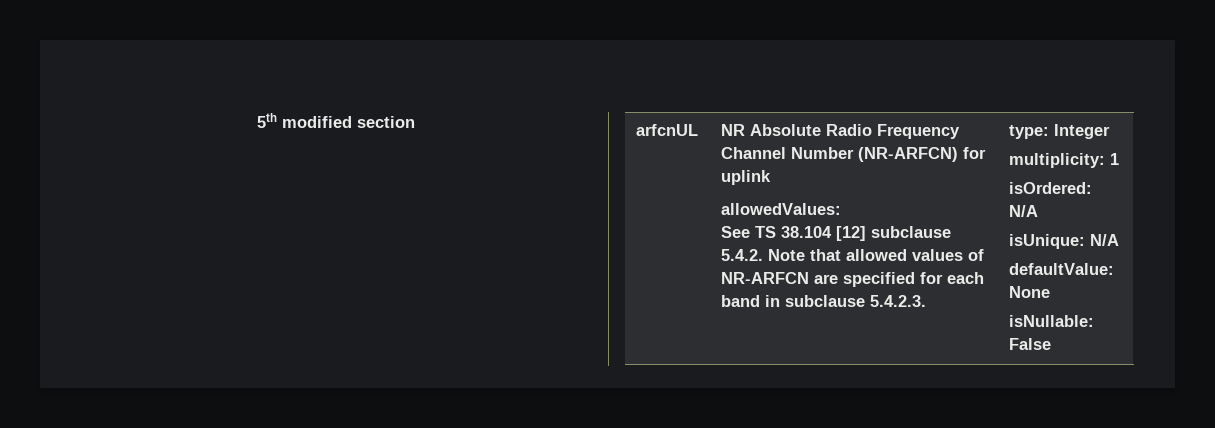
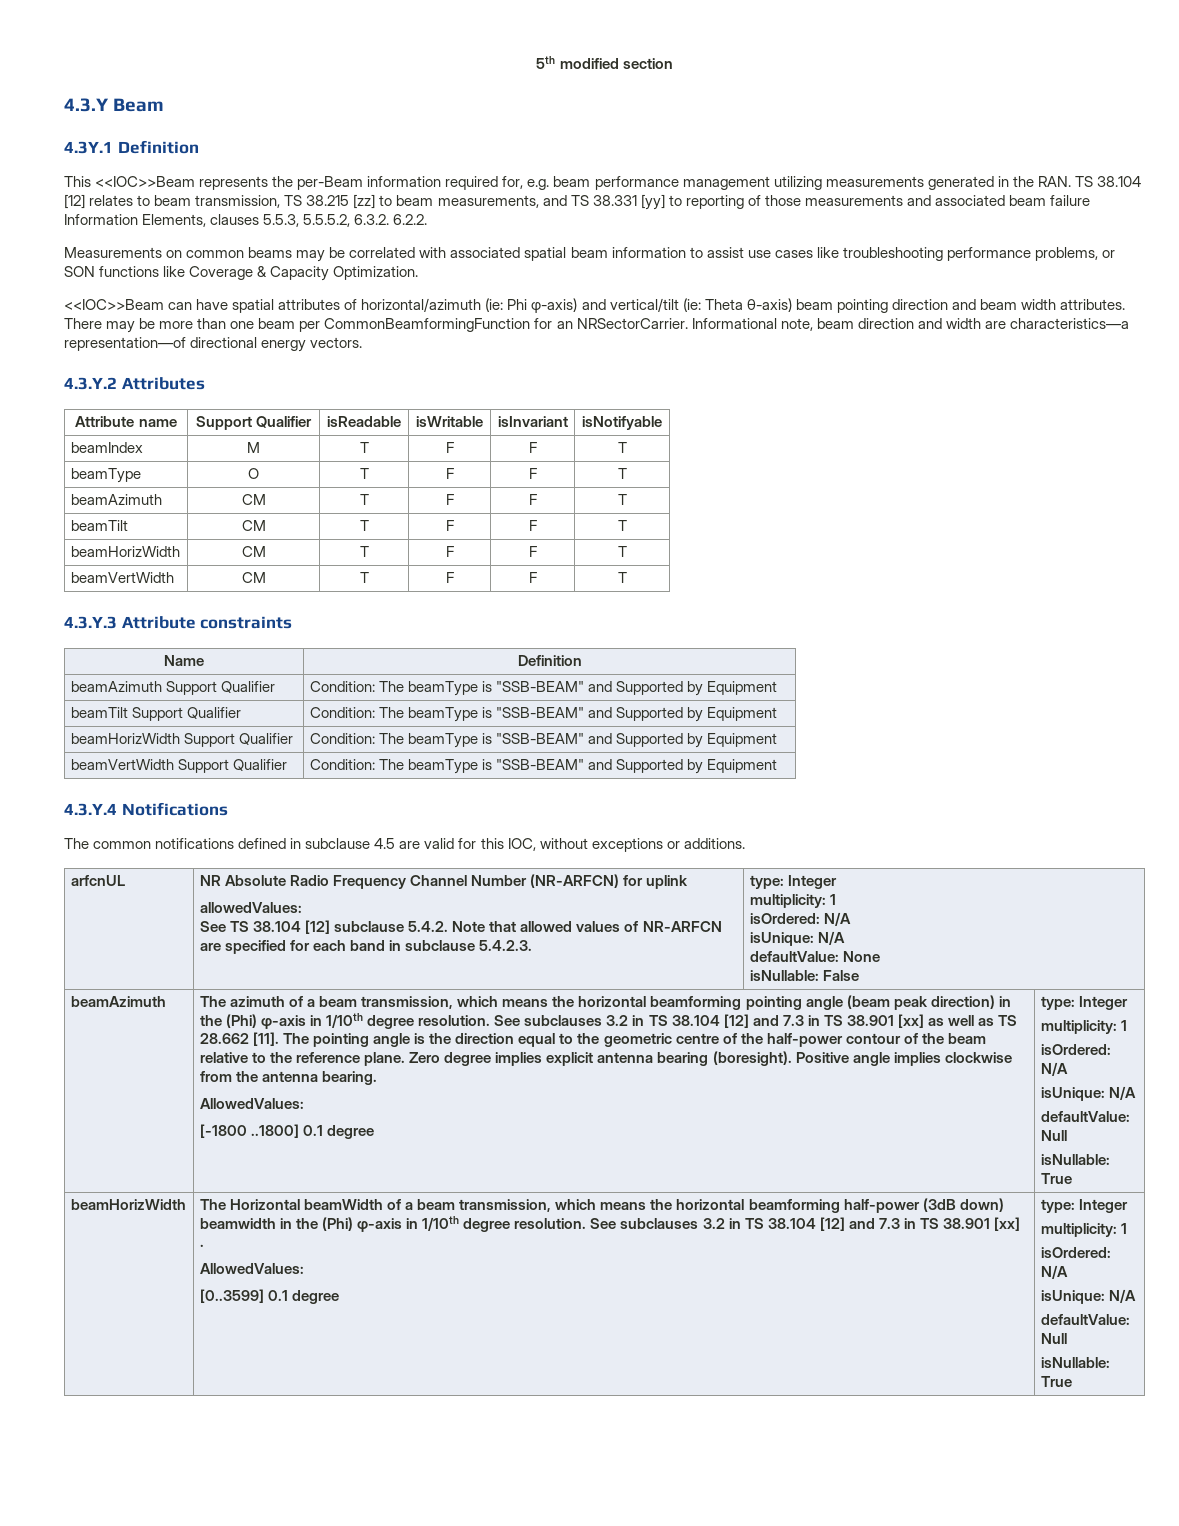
(415, 122) none -> [64,98,165,112] [64,140,199,154] [64,176,1141,190] [64,194,1091,210] [64,214,428,227] [64,247,1115,262] [64,266,419,281] [64,298,1126,313] [64,318,1129,333] [64,337,363,352] [64,377,205,390] [75,416,177,427] [195,416,313,430] [327,416,401,427] [416,416,483,427] [497,416,568,427] [582,416,662,430] [70,442,143,453] [247,442,260,453] [359,442,369,453] [445,442,454,453] [528,442,537,453] [617,442,627,453] [70,468,141,483] [248,468,259,479] [359,468,369,479] [445,468,454,479] [528,468,537,479] [617,468,627,479] [70,494,162,505] [241,494,266,505] [359,494,369,505] [445,494,454,505] [528,494,537,505] [617,494,627,505] [70,520,128,531] [241,520,266,531] [359,520,369,531] [445,520,454,531] [528,520,537,531] [617,520,627,531] [70,546,180,557] [241,546,266,557] [359,546,369,557] [445,546,454,557] [528,546,537,557] [617,546,627,557] [70,572,174,583] [241,572,266,583] [359,572,369,583] [445,572,454,583] [528,572,537,583] [617,572,627,583] [64,616,293,629] [164,655,204,666] [517,655,582,666] [70,681,276,695] [309,681,778,696] [70,707,242,721] [309,707,778,722] [70,733,294,747] [309,733,778,748] [70,759,288,773] [309,759,778,774] [64,802,228,816] [64,838,745,852] // 4.3.Y Beam // 4.3Y.1 Definition // This <<IOC>>Beam represents the per-Beam information required for, e.g. beam performance management utilizing measurements generated in the RAN. TS 38.104 [12] relates to beam transmission, TS 38.215 [zz] to beam measurements, and TS 38.331 [yy] to reporting of those measurements and associated beam failure Information Elements, clauses 5.5.3, 5.5.5.2, 6.3.2. 6.2.2. // Measurements on common beams may be correlated with associated spatial beam information to assist use cases like troubleshooting performance problems, or SON functions like Coverage & Capacity Optimization. // <<IOC>>Beam can have spatial attributes of horizontal/azimuth (ie: Phi φ-axis) and vertical/tilt (ie: Theta θ-axis) beam pointing direction and beam width attributes. There may be more than one beam per CommonBeamformingFunction for an NRSectorCarrier. Informational note, beam direction and width are characteristics—a representation—of directional energy vectors. // 4.3.Y.2 Attributes // Attribute name | Support Qualifier | isReadable | isWritable | isInvariant | isNotifyable // beamIndex | M | T | F | F | T // beamType | O | T | F | F | T // beamAzimuth | CM | T | F | F | T // beamTilt | CM | T | F | F | T // beamHorizWidth | CM | T | F | F | T // beamVertWidth | CM | T | F | F | T // 4.3.Y.3 Attribute constraints // Name | Definition // beamAzimuth Support Qualifier | Condition: The beamType is "SSB-BEAM" and Supported by Equipment // beamTilt Support Qualifier | Condition: The beamType is "SSB-BEAM" and Supported by Equipment // beamHorizWidth Support Qualifier | Condition: The beamType is "SSB-BEAM" and Supported by Equipment // beamVertWidth Support Qualifier | Condition: The beamType is "SSB-BEAM" and Supported by Equipment // 4.3.Y.4 Notifications // The common notifications defined in subclause 4.5 are valid for this IOC, without exceptions or additions.
(1052, 344) none -> [70,996,166,1007] [199,995,1011,1010] [199,1013,1018,1029] [199,1032,986,1047] [199,1051,1012,1066] [199,1071,378,1085] [199,1098,304,1109] [199,1124,375,1139] [1040,996,1129,1010] [1040,1020,1128,1034] [1040,1044,1111,1055] [1040,1062,1068,1076] [1040,1086,1137,1101] [1040,1111,1130,1122] [1040,1130,1067,1141] [1040,1154,1110,1165] [1040,1173,1072,1184] [70,1199,186,1210] [199,1198,1004,1213] [199,1216,1021,1232] [199,1244,204,1247] [199,1263,304,1274] [199,1289,340,1304] [1040,1199,1129,1213] [1040,1223,1128,1237] [1040,1247,1111,1258] [1040,1265,1068,1279] [1040,1289,1137,1304] [1040,1314,1130,1325] [1040,1333,1067,1344] [1040,1357,1110,1368] [1040,1376,1072,1387] // beamAzimuth | The azimuth of a beam transmission, which means the horizontal beamforming pointing angle (beam peak direction) in the (Phi) φ-axis in 1/10th degree resolution. See subclauses 3.2 in TS 38.104 [12] and 7.3 in TS 38.901 [xx] as well as TS 28.662 [11]. The pointing angle is the direction equal to the geometric centre of the half-power contour of the beam relative to the reference plane. Zero degree implies explicit antenna bearing (boresight). Positive angle implies clockwise from the antenna bearing. // AllowedValues: // [-1800 ..1800] 0.1 degree | type: Integer // multiplicity: 1 // isOrdered: N/A // isUnique: N/A // defaultValue: Null // isNullable: True // beamHorizWidth | The Horizontal beamWidth of a beam transmission, which means the horizontal beamforming half-power (3dB down) beamwidth in the (Phi) φ-axis in 1/10th degree resolution. See subclauses 3.2 in TS 38.104 [12] and 7.3 in TS 38.901 [xx] . // AllowedValues: // [0..3599] 0.1 degree | type: Integer // multiplicity: 1 // isOrdered: N/A // isUnique: N/A // defaultValue: Null // isNullable: True

